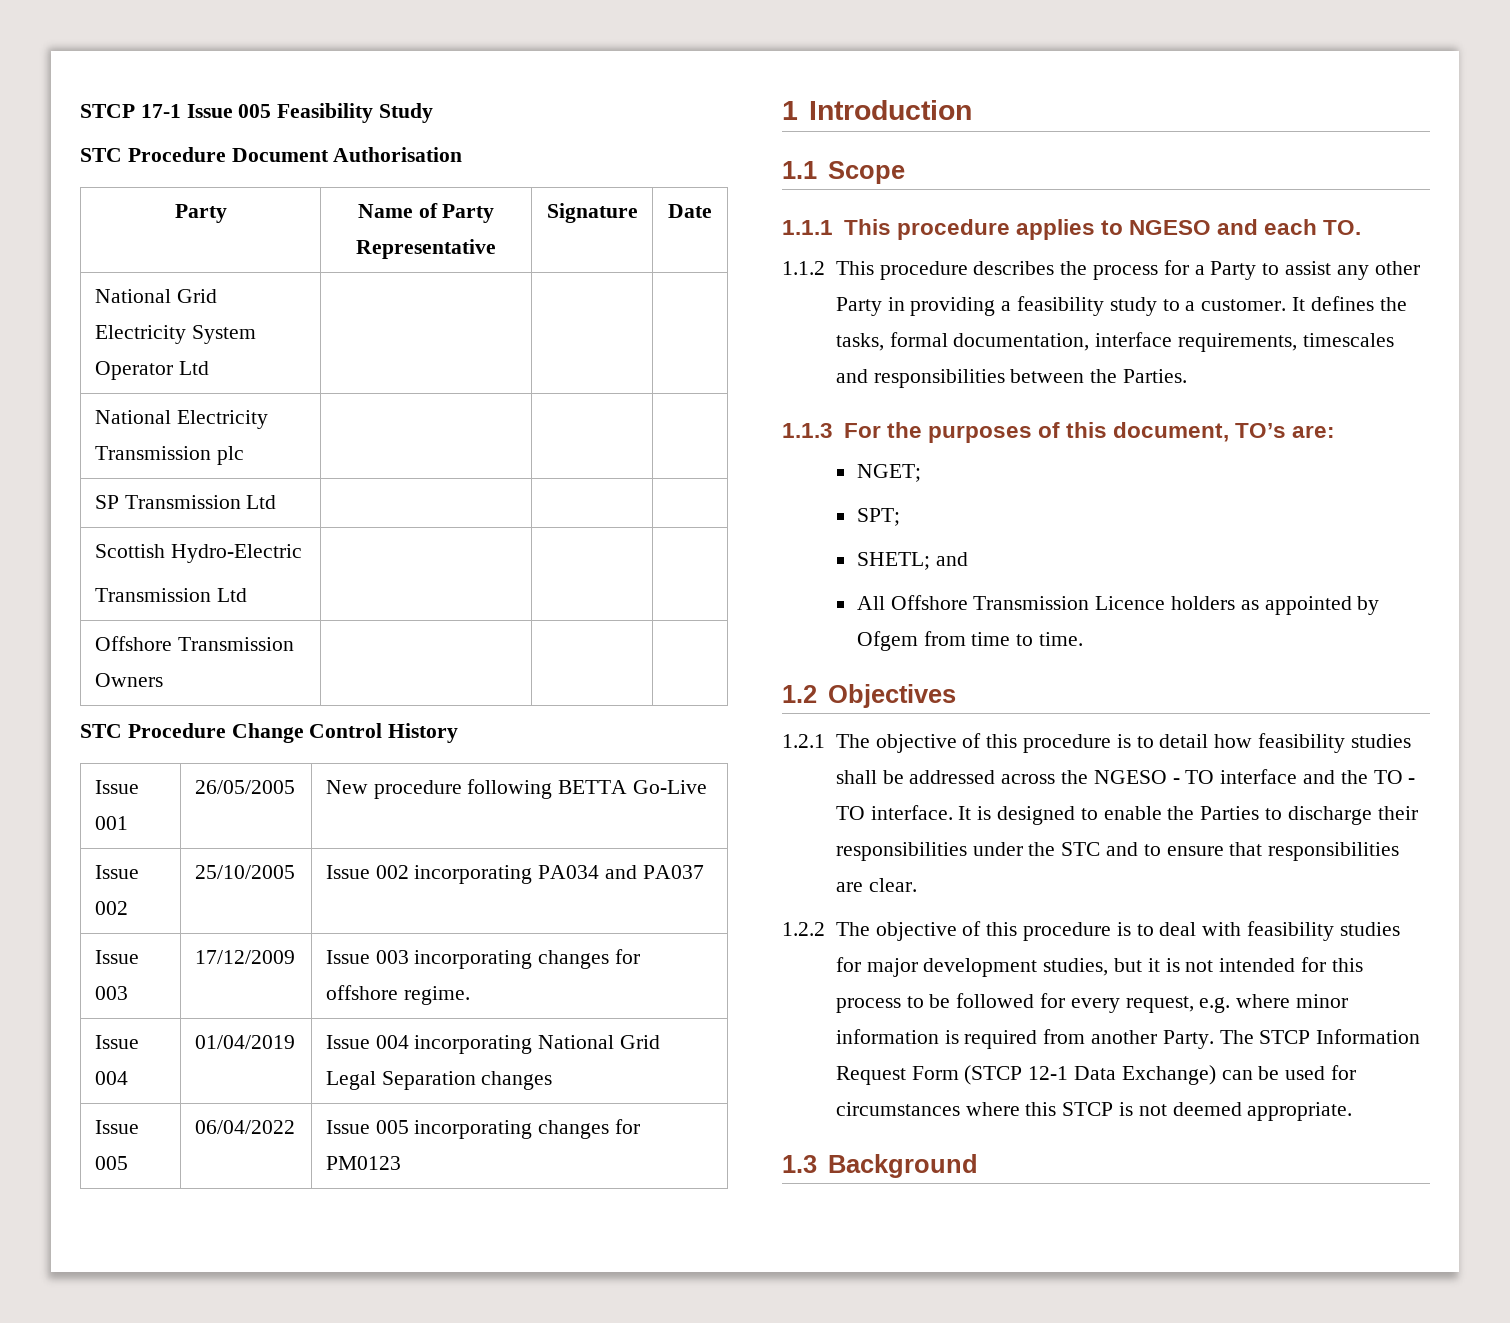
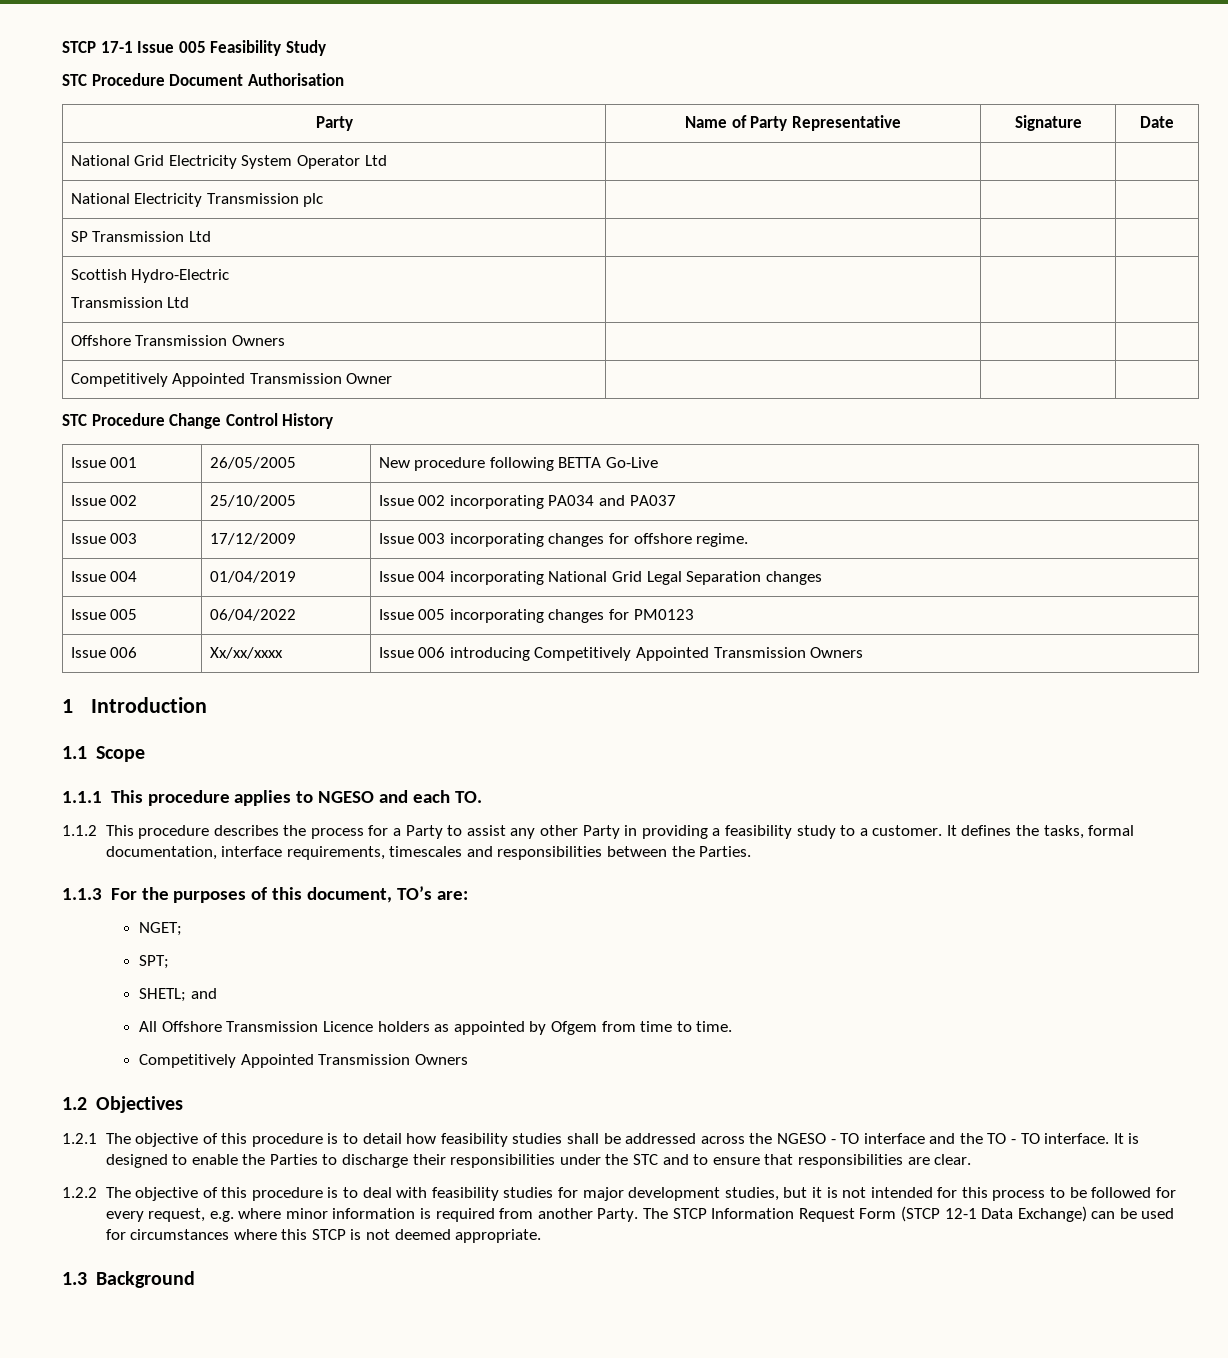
(163, 680) none -> [70,373,393,387] // Competitively Appointed Transmission Owner | | |
(401, 1163) none -> [70,647,138,658] [209,647,283,659] [378,647,864,661] // Issue 006 | Xx/xx/xxxx | Issue 006 introducing Competitively Appointed Transmission Owners
(1084, 639) none -> [139,1054,468,1068] // Competitively Appointed Transmission Owners

